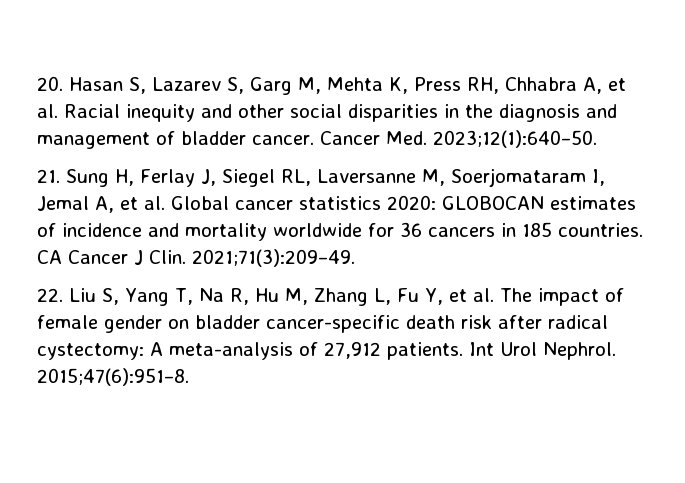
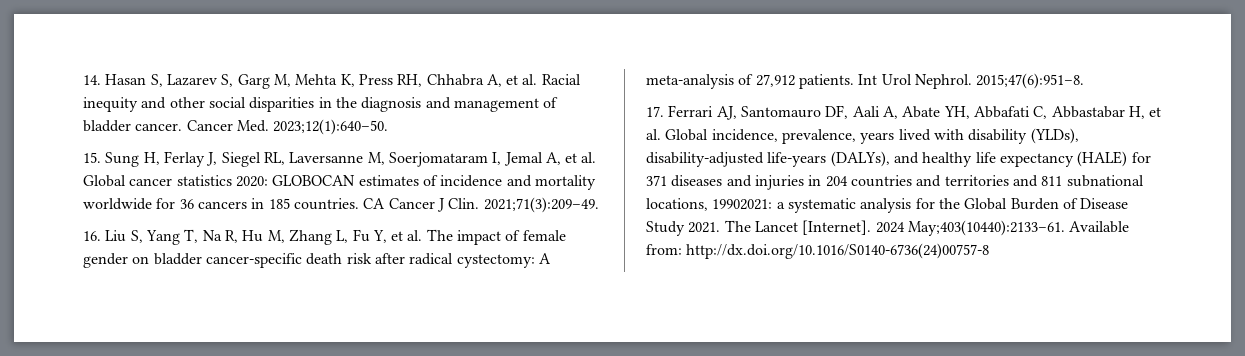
[37,76,63,91] 20. -> [83,75,101,85] 14.
[37,169,60,183] 21. -> [83,152,101,163] 15.
[37,288,63,302] 22. -> [83,231,101,241] 16.
(189, 377) none -> [646,105,1162,120] [646,128,1079,144] [646,151,1151,167] [646,175,1144,190] [646,198,1129,213] [646,220,1130,236] [646,243,990,259] // 17. Ferrari AJ, Santomauro DF, Aali A, Abate YH, Abbafati C, Abbastabar H, et al. Global incidence, prevalence, years lived with disability (YLDs), disability-adjusted life-years (DALYs), and healthy life expectancy (HALE) for 371 diseases and injuries in 204 countries and territories and 811 subnational locations, 19902021: a systematic analysis for the Global Burden of Disease Study 2021. The Lancet [Internet]. 2024 May;403(10440):2133–61. Available from: http://dx.doi.org/10.1016/S0140-6736(24)00757-8

